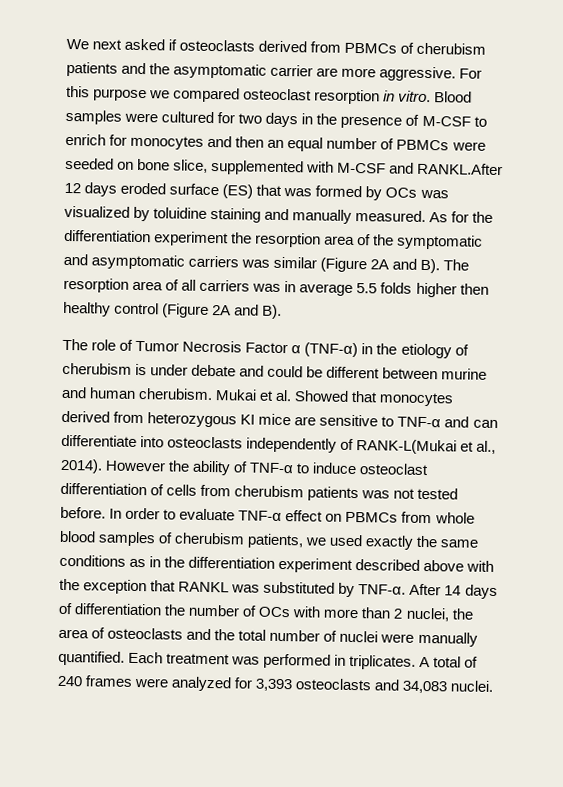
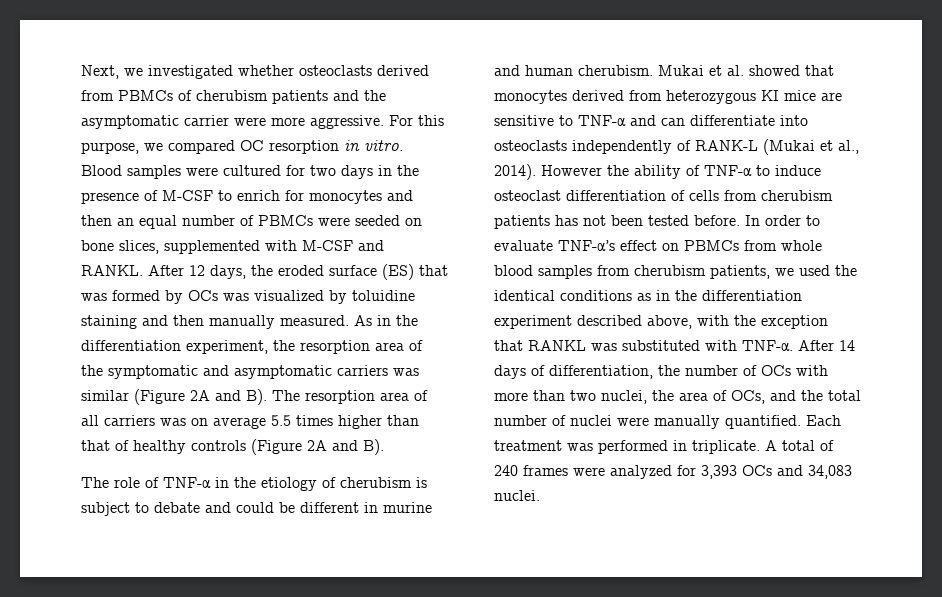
[66,38,178,51] We next asked if -> [81,65,294,79] Next, we investigated whether
[316,67,339,77] are -> [234,117,266,126] were
[93,88,148,102] purpose -> [81,142,139,154] purpose,
[243,88,313,101] osteoclast -> [240,140,264,151] OC
[173,159,209,173] slice, -> [119,240,159,254] slices,
[417,162,504,176] [64,182,118,197] RANKL.After 12 days -> [81,265,273,279] RANKL. After 12 days, the
(290, 214) none -> [173,315,204,326] then
[451,211,494,223] [64,229,230,247] for the differentiation experiment -> [377,315,418,326] [81,340,268,354] in the differentiation experiment,
[284,281,297,293] in -> [191,418,208,426] on
[380,282,489,298] [63,301,160,317] folds higher then healthy control -> [296,415,419,429] [81,440,246,454] times higher than that of healthy controls
[135,340,359,358] Tumor Necrosis Factor α (TNF-α) -> [163,477,211,488] TNF-α
[150,364,189,376] under -> [81,502,149,516] subject to
[382,367,439,380] between -> [364,502,378,513] in
[294,390,350,402] Showed -> [749,65,800,76] showed
[356,439,458,455] RANK-L(Mukai -> [695,139,815,155] RANK-L (Mukai
[361,488,416,499] was not -> [555,215,643,226] has not been
[238,510,283,522] TNF-α -> [558,240,615,251] TNF-α’s
[158,532,174,544] of -> [597,265,630,276] from
[365,535,479,550] exactly the same -> [835,265,857,276] [494,290,555,301] the identical
[423,560,465,572] above -> [647,315,692,329] above,
[338,582,356,598] by -> [705,340,737,351] with
[74,603,163,616] differentiation -> [549,365,653,379] differentiation,
[393,608,404,619] 2 -> [570,390,596,401] two
[107,627,184,640] osteoclasts -> [731,390,765,404] OCs,
[349,654,417,670] triplicates. -> [692,440,760,454] triplicate.
[295,678,373,691] osteoclasts -> [742,465,772,476] OCs

